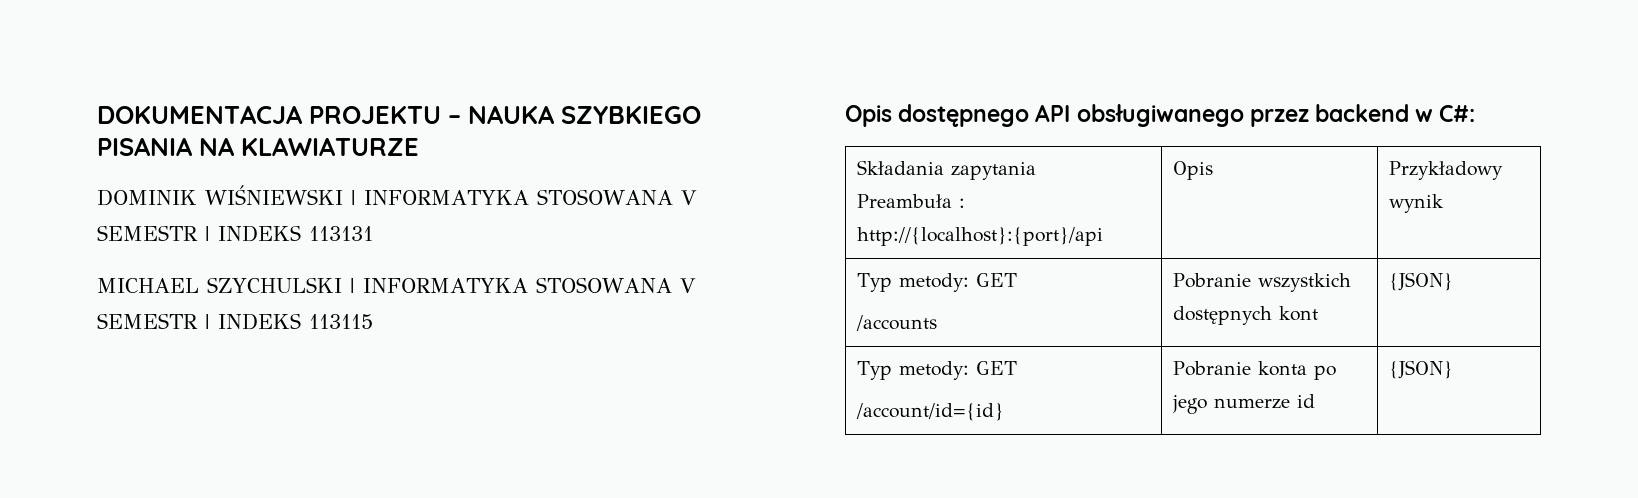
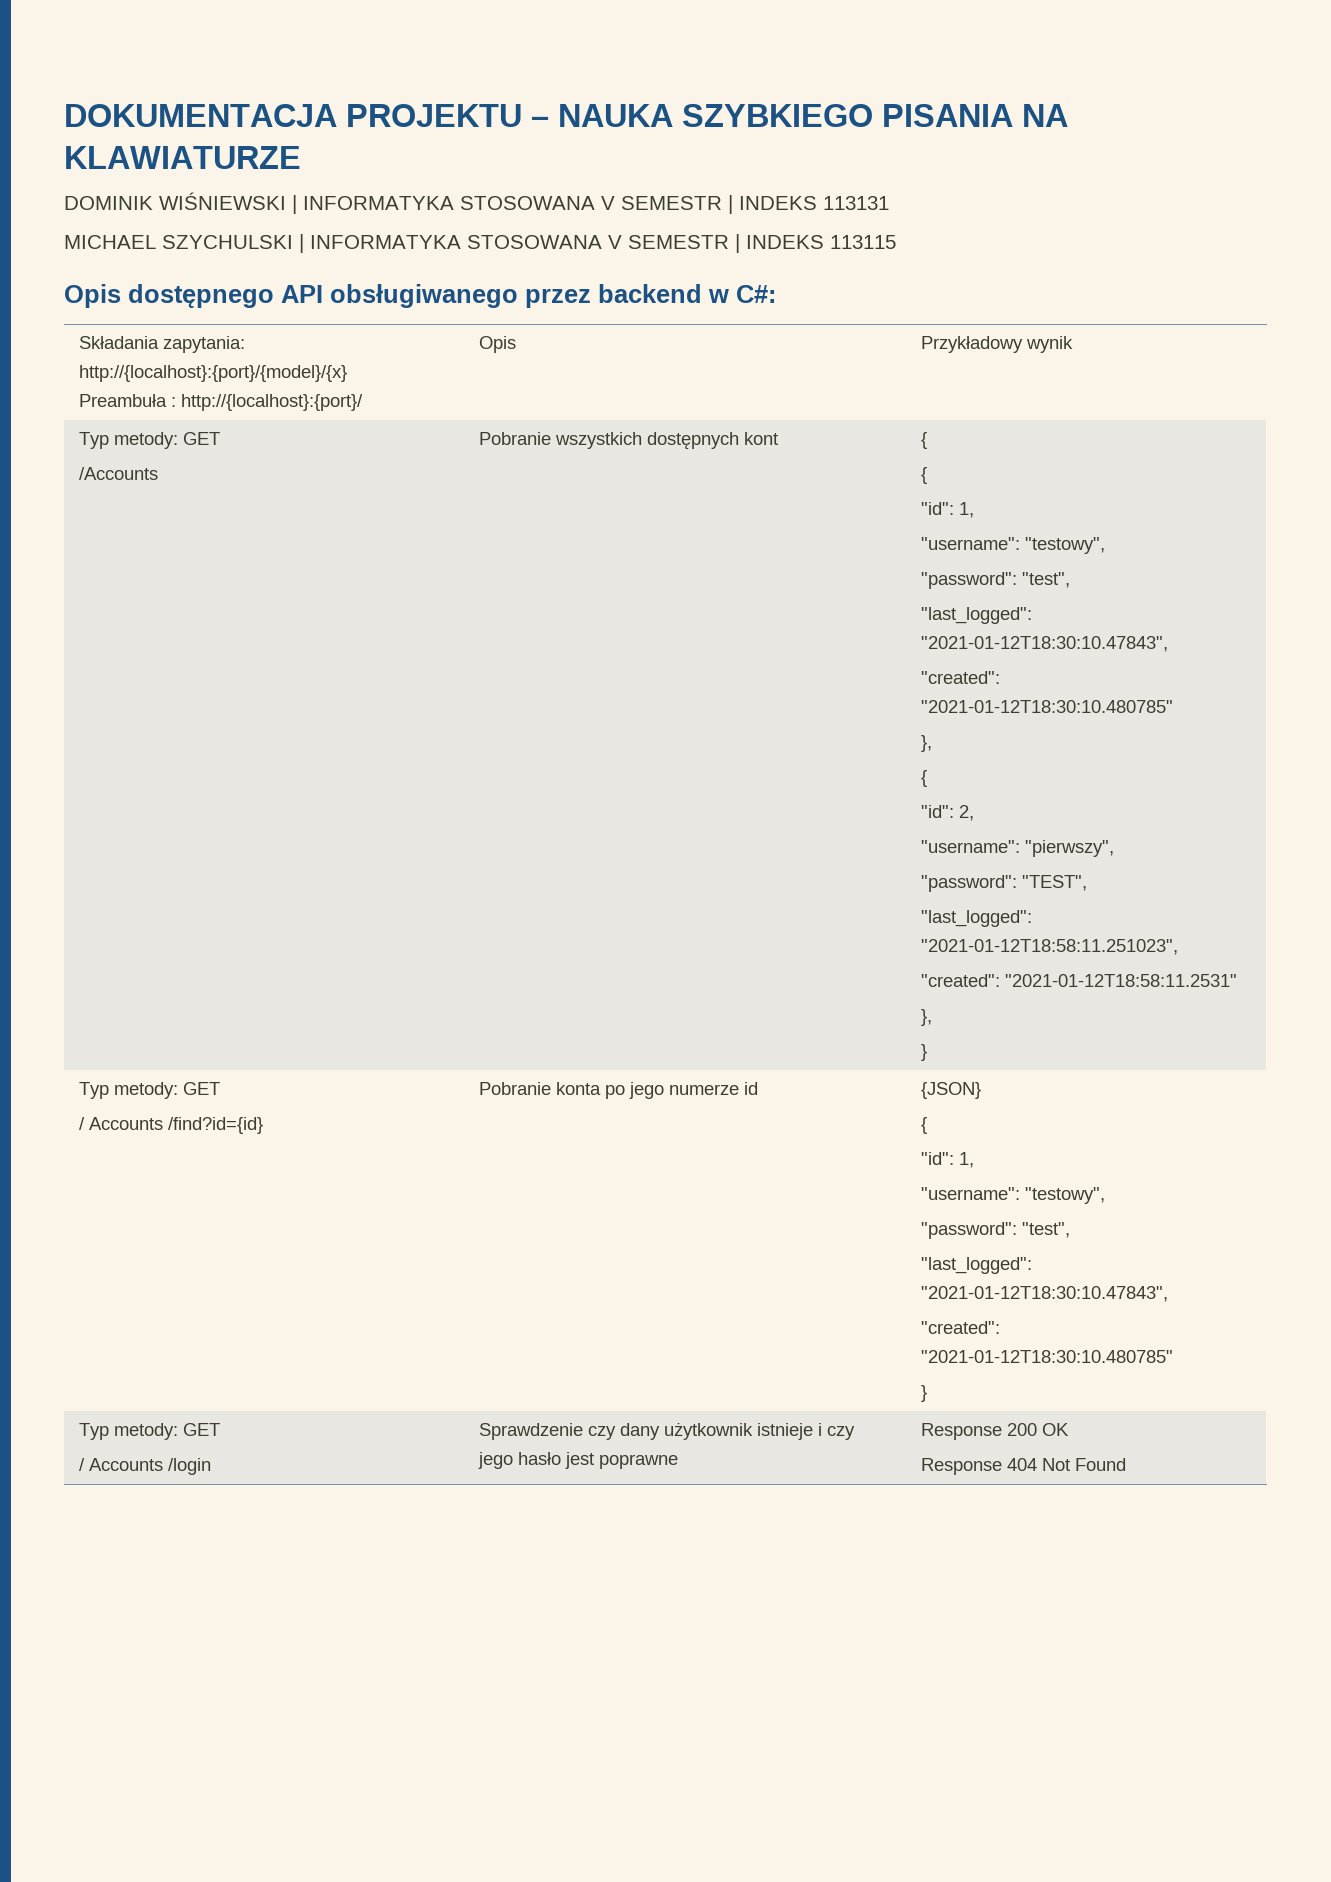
[950,162,1036,180] zapytania -> [162,336,245,353] [78,365,347,382] zapytania: http://{localhost}:{port}/{model}/{x}
[856,227,1103,246] http://{localhost}:{port}/api -> [180,394,363,411] http://{localhost}:{port}/
[855,315,937,331] /accounts -> [78,467,158,480] /Accounts
[1388,272,1453,291] [856,361,1017,380] [855,403,1004,421] {JSON} // Typ metody: GET // /account/id={id} -> [920,432,927,449] [920,467,927,484] [920,502,974,518] [920,537,1105,554] [920,572,1070,589] [920,607,1032,624] [920,636,1168,652] [920,671,1000,684] [920,700,1173,713] [920,735,932,752] [920,770,927,787] [920,805,974,821] [920,840,1114,857] [920,875,1087,892] [920,910,1032,927] [920,939,1178,955] [920,974,1237,987] [920,1009,932,1026] [920,1044,927,1061] [78,1082,220,1099] [78,1117,263,1134] { // { // "id": 1, // "username": "testowy", // "password": "test", // "last_logged": "2021-01-12T18:30:10.47843", // "created": "2021-01-12T18:30:10.480785" // }, // { // "id": 2, // "username": "pierwszy", // "password": "TEST", // "last_logged": "2021-01-12T18:58:11.251023", // "created": "2021-01-12T18:58:11.2531" // }, // } // Typ metody: GET // / Accounts /find?id={id}
(1453, 369) none -> [920,1117,927,1134] [920,1152,974,1168] [920,1187,1105,1204] [920,1222,1070,1239] [920,1257,1032,1274] [920,1286,1168,1302] [920,1321,1000,1334] [920,1350,1173,1363] [920,1385,927,1402] [78,1423,220,1440] [78,1458,211,1475] [478,1422,855,1440] [477,1452,678,1469] [920,1423,1069,1440] [920,1458,1126,1475] // { // "id": 1, // "username": "testowy", // "password": "test", // "last_logged": "2021-01-12T18:30:10.47843", // "created": "2021-01-12T18:30:10.480785" // } // Typ metody: GET // / Accounts /login | Sprawdzenie czy dany użytkownik istnieje i czy jego hasło jest poprawne | Response 200 OK // Response 404 Not Found

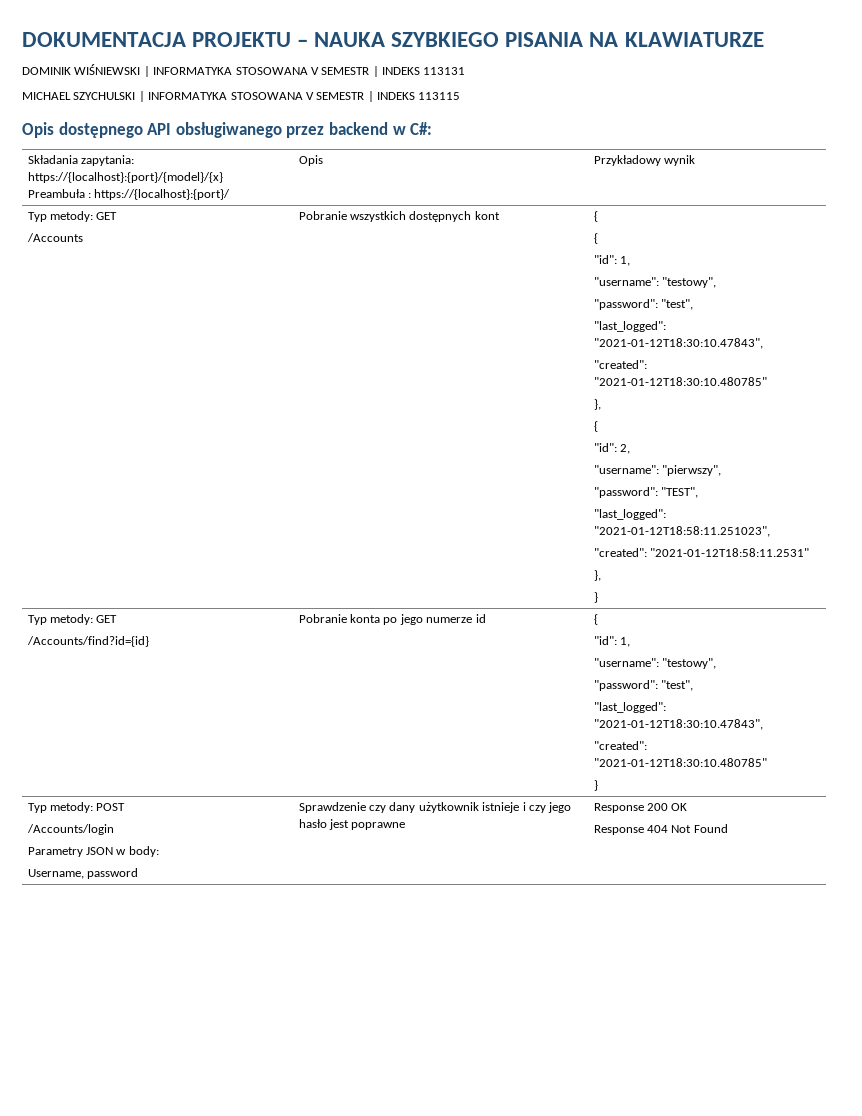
[78,365,347,382] http://{localhost}:{port}/{model}/{x} -> [27,172,223,183] https://{localhost}:{port}/{model}/{x}
[180,394,363,411] http://{localhost}:{port}/ -> [94,189,231,200] https://{localhost}:{port}/
[78,1117,263,1134] / Accounts /find?id={id} -> [26,636,149,647] /Accounts/find?id={id}
[920,1082,981,1099] {JSON} // -> (486, 618) none
[182,1423,220,1436] [78,1458,211,1475] GET // / Accounts /login -> [96,803,126,811] [26,824,114,835] [27,846,159,857] [27,868,139,879] POST // /Accounts/login // Parametry JSON w body: // Username, password

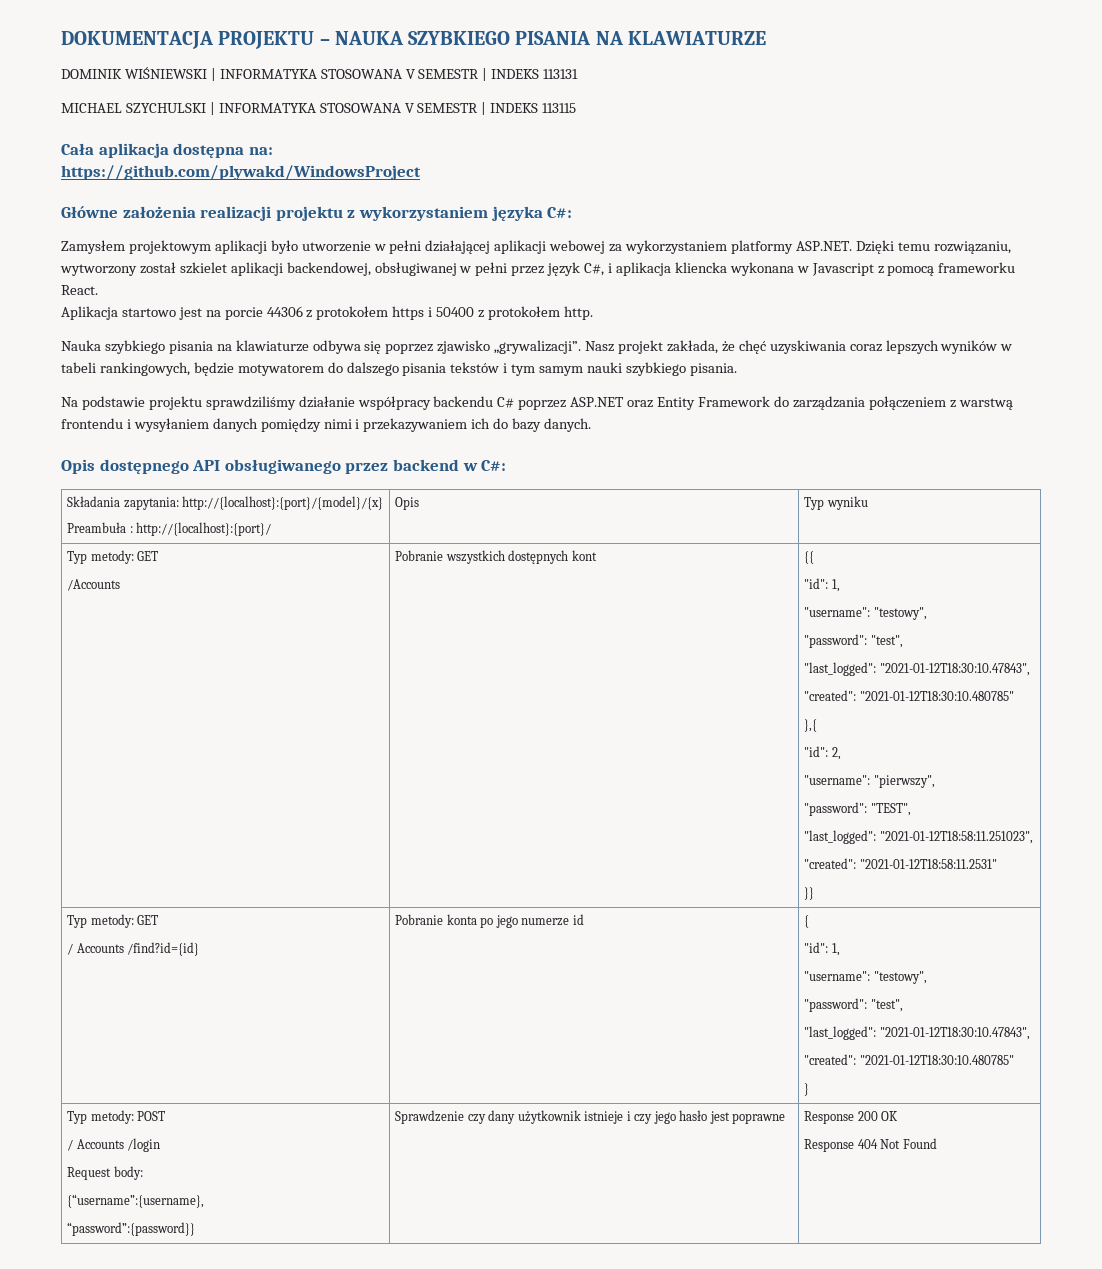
(461, 96) none -> [61,143,273,158] [61,165,421,180] [61,206,573,221] [61,240,1011,254] [60,262,1016,276] [61,285,98,295] [61,306,593,320] [61,340,1013,354] [61,362,737,376] [61,396,1013,410] [61,418,592,432] // Cała aplikacja dostępna na: // https://github.com/plywakd/WindowsProject // Główne założenia realizacji projektu z wykorzystaniem języka C#: // Zamysłem projektowym aplikacji było utworzenie w pełni działającej aplikacji webowej za wykorzystaniem platformy ASP.NET. Dzięki temu rozwiązaniu, wytworzony został szkielet aplikacji backendowej, obsługiwanej w pełni przez język C#, i aplikacja kliencka wykonana w Javascript z pomocą frameworku React. // Aplikacja startowo jest na porcie 44306 z protokołem https i 50400 z protokołem http. // Nauka szybkiego pisania na klawiaturze odbywa się poprzez zjawisko „grywalizacji”. Nasz projekt zakłada, że chęć uzyskiwania coraz lepszych wyników w tabeli rankingowych, będzie motywatorem do dalszego pisania tekstów i tym samym nauki szybkiego pisania. // Na podstawie projektu sprawdziliśmy działanie współpracy backendu C# poprzez ASP.NET oraz Entity Framework do zarządzania połączeniem z warstwą frontendu i wysyłaniem danych pomiędzy nimi i przekazywaniem ich do bazy danych.
[27,172,223,183] https://{localhost}:{port}/{model}/{x} -> [182,496,384,510] http://{localhost}:{port}/{model}/{x}
[94,189,231,200] https://{localhost}:{port}/ -> [136,522,272,536] http://{localhost}:{port}/
[593,155,696,166] Przykładowy wynik -> [803,496,868,510] Typ wyniku
[593,211,598,222] [593,233,598,244] { // { -> [803,551,814,564] {{
[593,399,601,410] [593,421,598,432] }, // { -> [803,719,817,732] },{
[593,570,601,581] [593,592,598,603] [27,614,118,625] [26,636,149,647] }, // } // Typ metody: GET // /Accounts/find?id={id} -> [803,887,814,900] [66,914,159,928] [66,942,200,956] }} // Typ metody: GET // / Accounts /find?id={id}
[26,824,114,835] [27,847,127,857] /Accounts/login // Parametry JSON w -> [66,1138,161,1152] [66,1167,111,1180] / Accounts /login // Request
[27,868,139,879] Username, password -> [66,1194,204,1208] [66,1222,195,1236] {“username”:{username}, // “password”:{password}}

